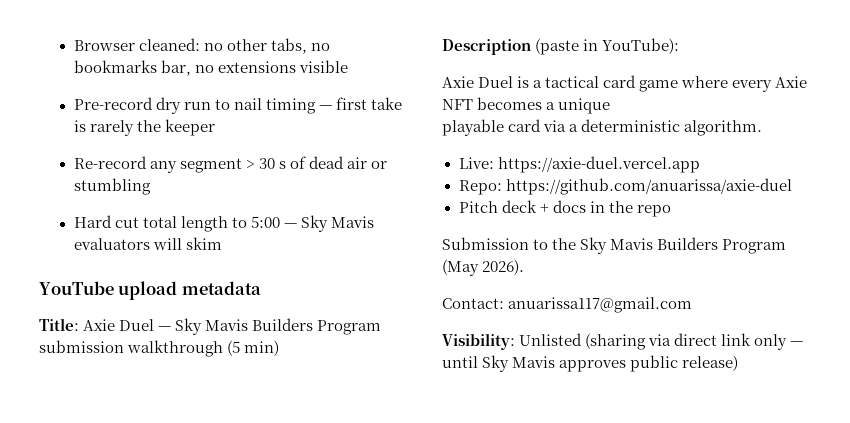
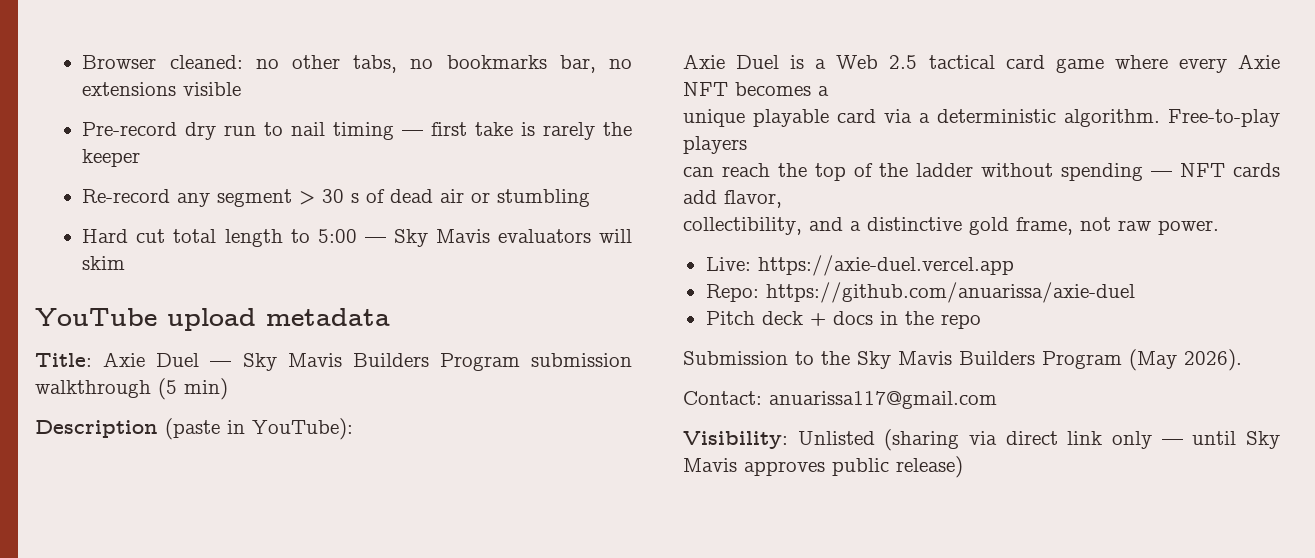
(543, 84) none -> [836,55,918,69] Web 2.5
(556, 106) none -> (829, 91) //
(611, 106) // -> (745, 118) none
(763, 128) none -> [1168,109,1280,127] [683,136,747,154] [683,163,1280,181] [683,190,782,208] [683,217,1219,235] Free-to-play players // can reach the top of the ladder without spending — NFT cards add flavor, // collectibility, and a distinctive gold frame, not raw power.

